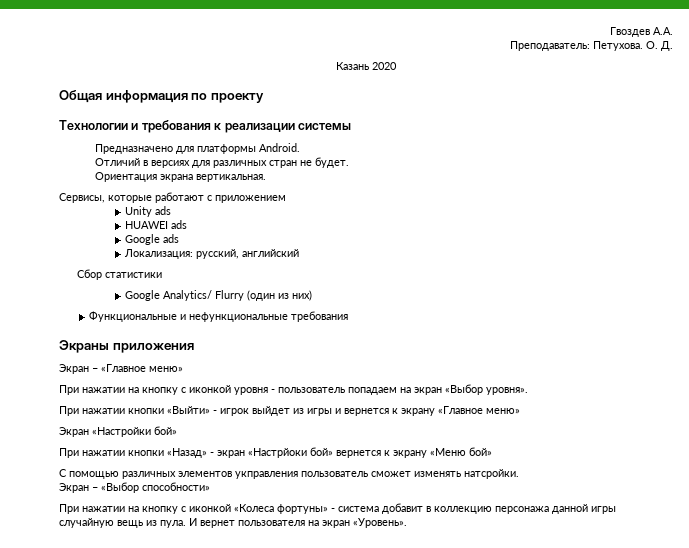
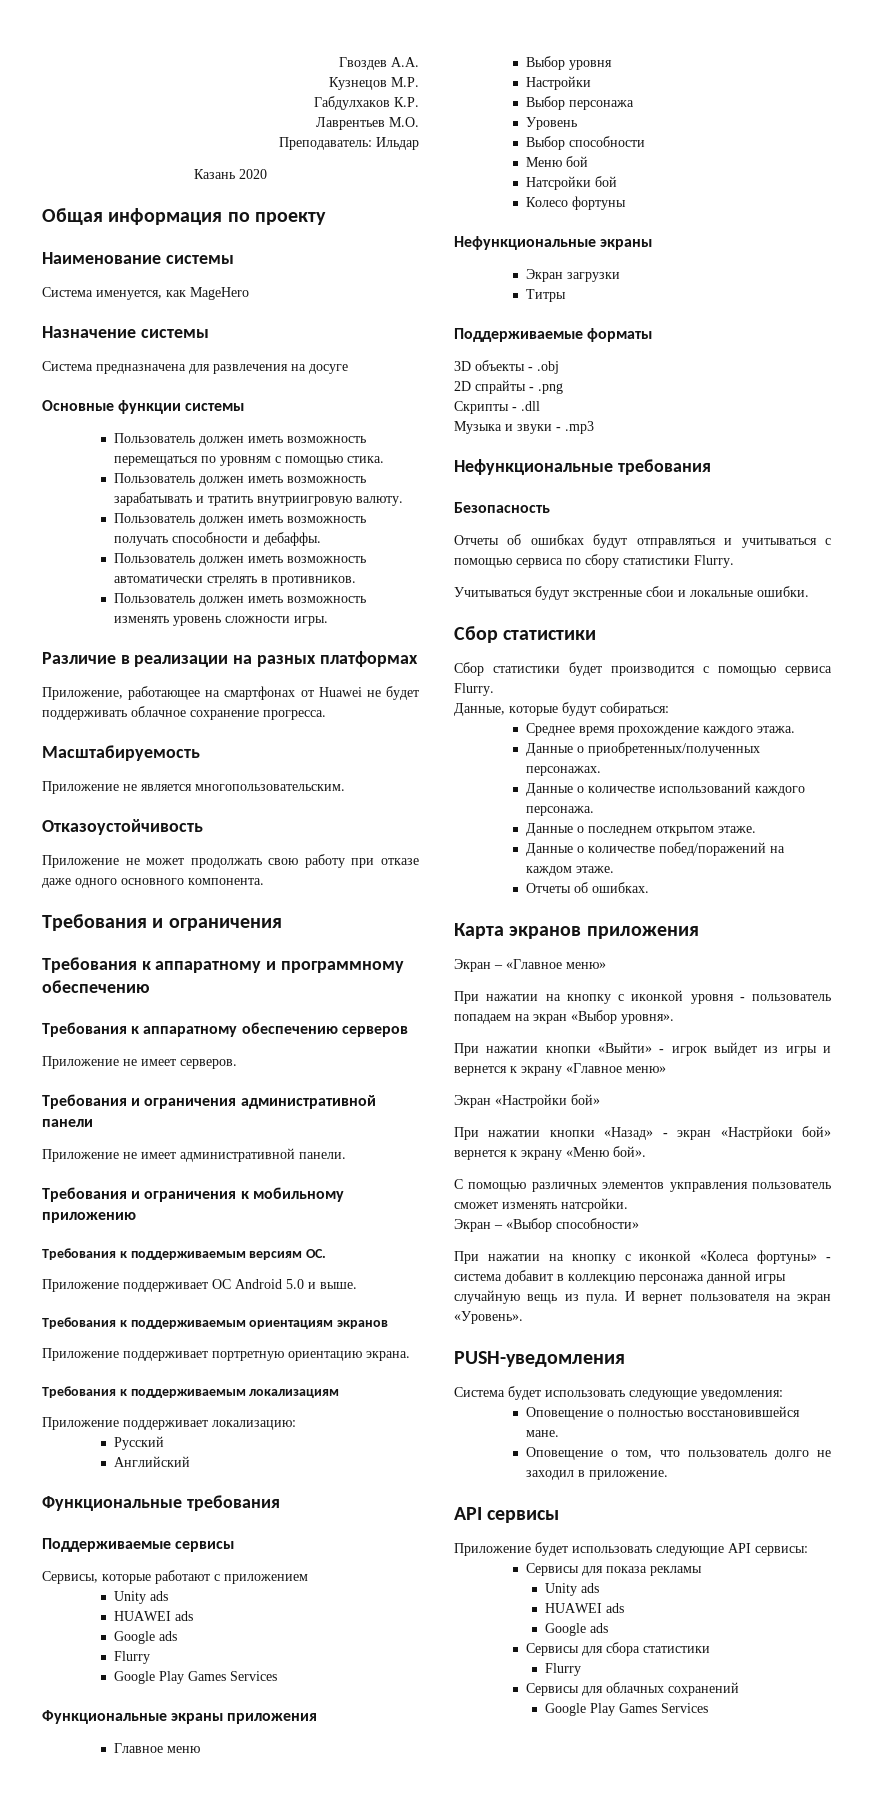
[510,41,673,51] Преподаватель: Петухова. О. Д. -> [329,77,419,90] [314,96,419,110] [316,117,419,130] [279,137,419,150] Кузнецов М.Р. // Габдулхаков К.Р. // Лаврентьев М.О. // Преподаватель: Ильдар
[59,120,351,133] [94,143,300,154] [94,157,349,168] [94,172,266,182] Технологии и требования к реализации системы // Предназначено для платформы Android. // Отличий в версиях для различных стран не будет. // Ориентация экрана вертикальная. -> [42,252,234,264] [42,287,249,300] [42,326,209,338] [42,361,348,374] [42,400,245,414] [113,433,366,446] [113,456,384,466] [113,473,366,486] [113,492,403,506] [113,513,366,526] [113,532,321,546] [113,553,366,566] [113,576,356,586] [113,593,366,606] [113,616,328,626] [42,651,418,667] [42,686,420,700] [42,706,326,720] [42,745,200,761] [42,781,345,794] [42,819,203,835] [42,854,419,868] [42,878,264,888] [42,914,282,931] [42,957,404,973] [42,980,150,993] [42,1022,408,1037] [42,1056,237,1069] [42,1094,376,1109] [42,1119,93,1127] [42,1148,346,1162] [42,1187,344,1202] [42,1212,136,1223] [42,1248,327,1260] [42,1279,357,1292] [42,1317,389,1329] [42,1348,410,1361] [42,1386,340,1398] [42,1417,296,1430] [113,1436,164,1450] [113,1456,190,1467] [42,1495,280,1511] [42,1538,235,1552] Наименование системы // Система именуется, как MageHero // Назначение системы // Система предназначена для развлечения на досуге // Основные функции системы // Пользователь должен иметь возможность перемещаться по уровням с помощью стика. // Пользователь должен иметь возможность зарабатывать и тратить внутриигровую валюту. // Пользователь должен иметь возможность получать способности и дебаффы. // Пользователь должен иметь возможность автоматически стрелять в противников. // Пользователь должен иметь возможность изменять уровень сложности игры. // Различие в реализации на разных платформах // Приложение, работающее на смартфонах от Huawei не будет поддерживать облачное сохранение прогресса. // Масштабируемость // Приложение не является многопользовательским. // Отказоустойчивость // Приложение не может продолжать свою работу при отказе даже одного основного компонента. // Требования и ограничения // Требования к аппаратному и программному обеспечению // Требования к аппаратному обеспечению серверов // Приложение не имеет серверов. // Требования и ограничения административной панели // Приложение не имеет административной панели. // Требования и ограничения к мобильному приложению // Требования к поддерживаемым версиям ОС. // Приложение поддерживает ОС Android 5.0 и выше. // Требования к поддерживаемым ориентациям экранов // Приложение поддерживает портретную ориентацию экрана. // Требования к поддерживаемым локализациям // Приложение поддерживает локализацию: // Русский // Английский // Функциональные требования // Поддерживаемые сервисы
[123,249,299,259] [76,269,162,280] [124,290,312,301] [89,311,349,322] [59,340,109,353] Локализация: русский, английский // Сбор статистики // Google Analytics/ Flurry (один из них) // Функциональные и нефункциональные требования // Экраны -> [113,1651,150,1664] [113,1671,277,1684] [42,1710,318,1724] [113,1743,200,1753] [525,56,612,70] [525,76,591,90] [525,96,634,110] [525,117,577,130] [525,136,645,150] [525,156,588,167] [525,176,617,190] [525,196,626,210] [454,236,653,250] [525,269,620,282] [525,289,566,302] [454,328,653,342] [454,360,559,374] [454,380,563,394] [454,401,540,414] [454,421,594,434] [454,459,711,475] [454,502,550,513] [454,534,831,548] [454,554,734,568] [454,586,809,600] [454,626,597,643] [454,662,832,676] [454,683,494,696] [454,702,669,716] [525,723,795,736] [525,742,760,756] [525,766,601,776] [525,782,805,796] [525,806,594,816] [525,823,756,836] [525,842,785,856] [525,866,614,876] [525,882,649,893] [454,923,582,939] Flurry // Google Play Games Services // Функциональные экраны приложения // Главное меню // Выбор уровня // Настройки // Выбор персонажа // Уровень // Выбор способности // Меню бой // Натсройки бой // Колесо фортуны // Нефункциональные экраны // Экран загрузки // Титры // Поддерживаемые форматы // 3D объекты - .obj // 2D спрайты - .png // Скрипты - .dll // Музыка и звуки - .mp3 // Нефункциональные требования // Безопасность // Отчеты об ошибках будут отправляться и учитываться с помощью сервиса по сбору статистики Flurry. // Учитываться будут экстренные сбои и локальные ошибки. // Сбор статистики // Сбор статистики будет производится с помощью сервиса Flurry. // Данные, которые будут собираться: // Среднее время прохождение каждого этажа. // Данные о приобретенных/полученных персонажах. // Данные о количестве использований каждого персонажа. // Данные о последнем открытом этаже. // Данные о количестве побед/поражений на каждом этаже. // Отчеты об ошибках. // Карта экранов
[469,447,492,456] бой» -> [613,1146,646,1157] бой».
(407, 523) none -> [454,1351,625,1367] [454,1386,783,1400] [525,1406,800,1420] [525,1430,559,1437] [525,1447,831,1460] [525,1470,668,1480] [454,1507,560,1523] [454,1542,808,1556] [525,1563,702,1576] [544,1583,599,1596] [544,1603,624,1613] [544,1623,608,1636] [525,1642,710,1656] [544,1663,581,1676] [525,1682,739,1696] [544,1703,708,1716] // PUSH-уведомления // Система будет использовать следующие уведомления: // Оповещение о полностью восстановившейся мане. // Оповещение о том, что пользователь долго не заходил в приложение. // API сервисы // Приложение будет использовать следующие API сервисы: // Сервисы для показа рекламы // Unity ads // HUAWEI ads // Google ads // Сервисы для сбора статистики // Flurry // Сервисы для облачных сохранений // Google Play Games Services

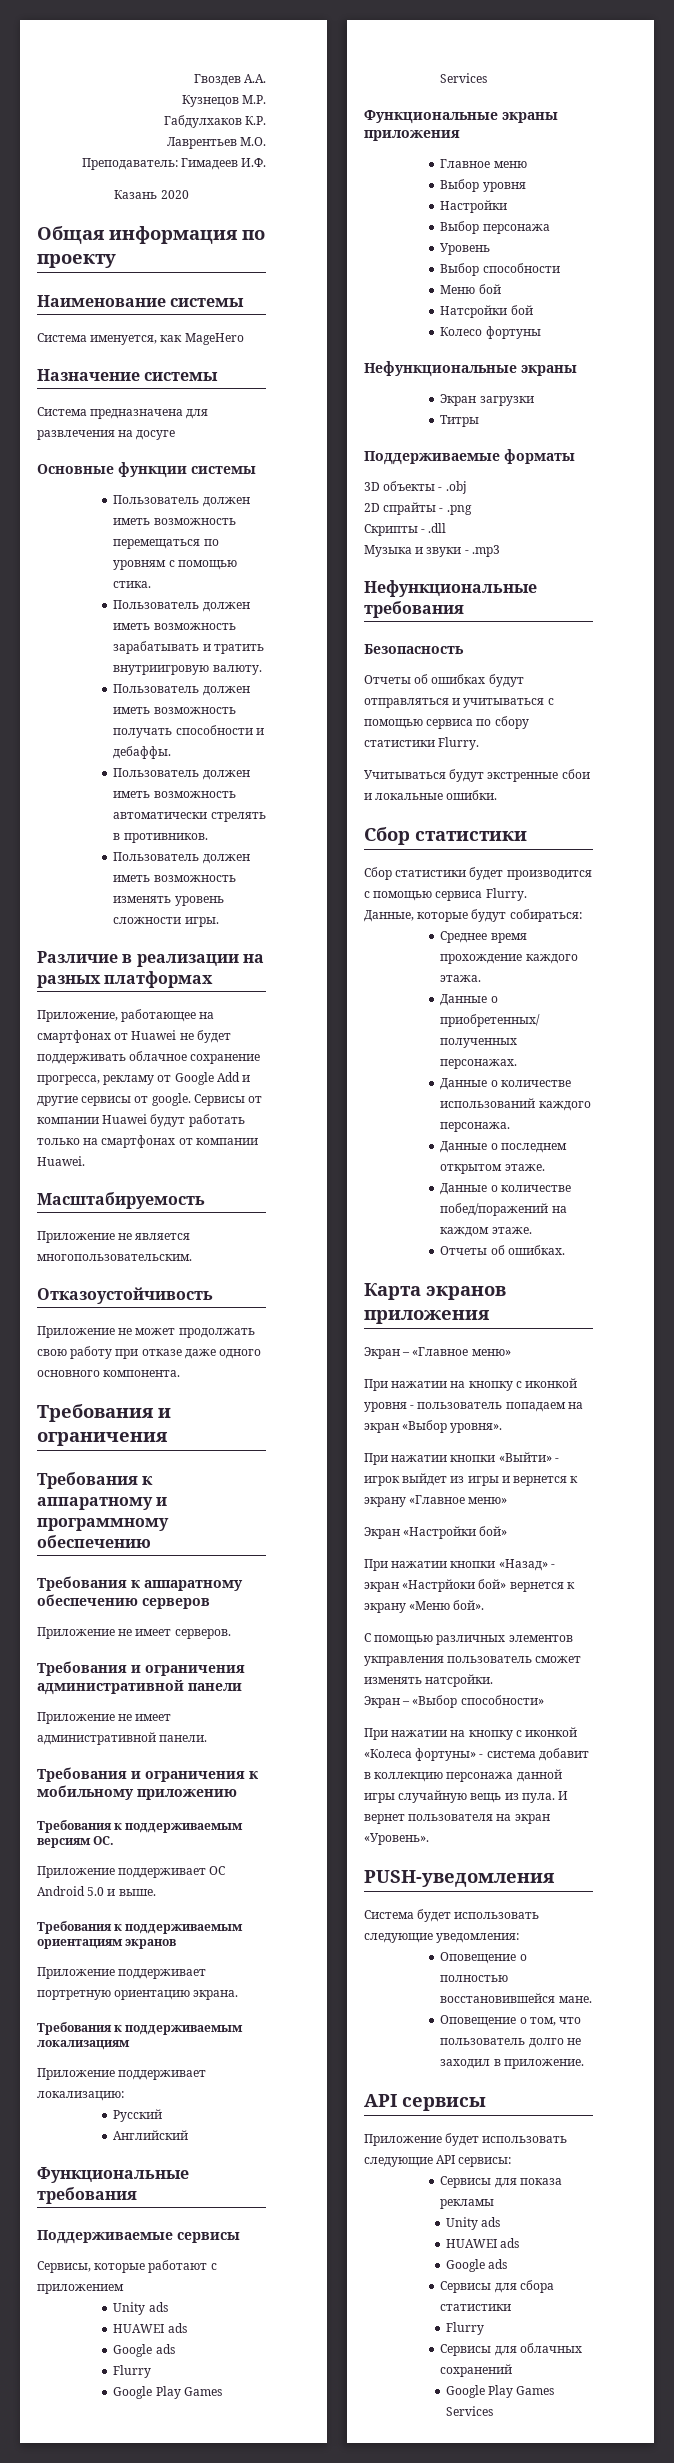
[376,137,419,150] Ильдар -> [180,158,266,170] Гимадеев И.Ф.
[263,710,326,720] прогресса. -> [37,1072,251,1085] [37,1093,263,1106] [37,1114,245,1127] [37,1135,258,1148] [37,1156,85,1166] прогресса, рекламу от Google Add и другие сервисы от google. Сервисы от компании Huawei будут работать только на смартфонах от компании Huawei.

